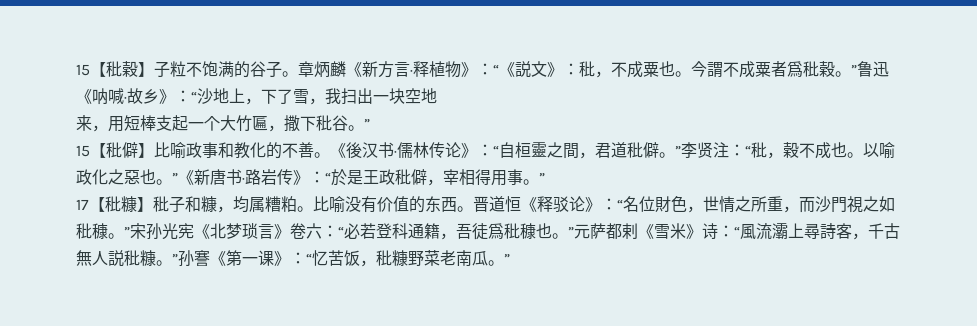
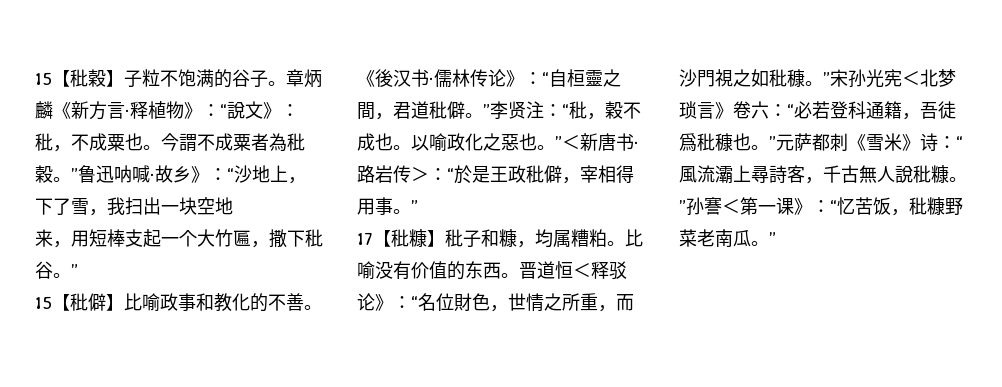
[499,61,531,77] 《説 -> [227,101,245,119] 說
[787,61,803,77] 爲 -> [269,133,287,152] 為
[76,89,92,104] 《 -> (114, 174) none
[178,170,194,185] 《 -> [562,135,580,149] ＜
[293,170,309,185] 》 -> [411,167,429,181] ＞
[521,197,537,212] 《 -> [573,263,591,277] ＜
[194,224,210,239] 《 -> [902,71,920,85] ＜
[622,223,638,239] 剌 -> [830,133,848,152] 刺
[108,250,124,266] 説 -> [895,165,913,183] 說
[210,251,226,266] 《 -> [722,199,740,213] ＜

